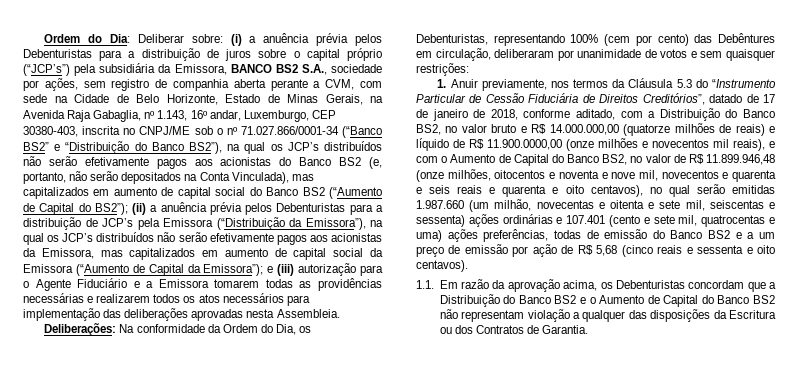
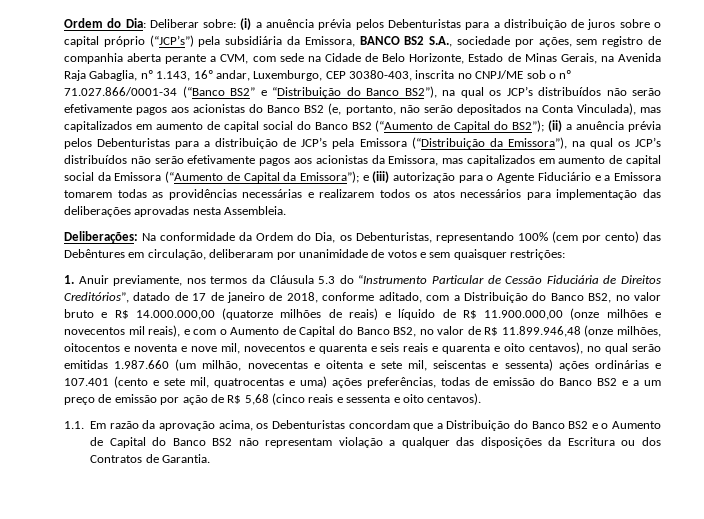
[487,139,562,150] 11.900.0000,00 -> [484,310,564,320] 11.900.000,00

